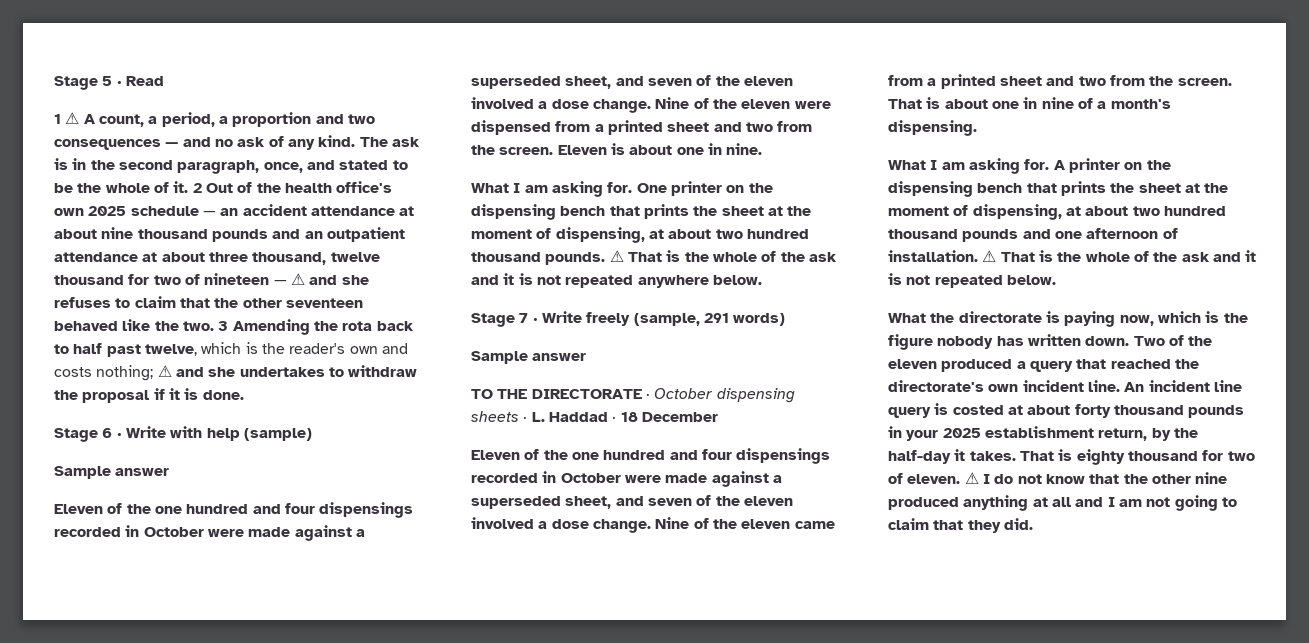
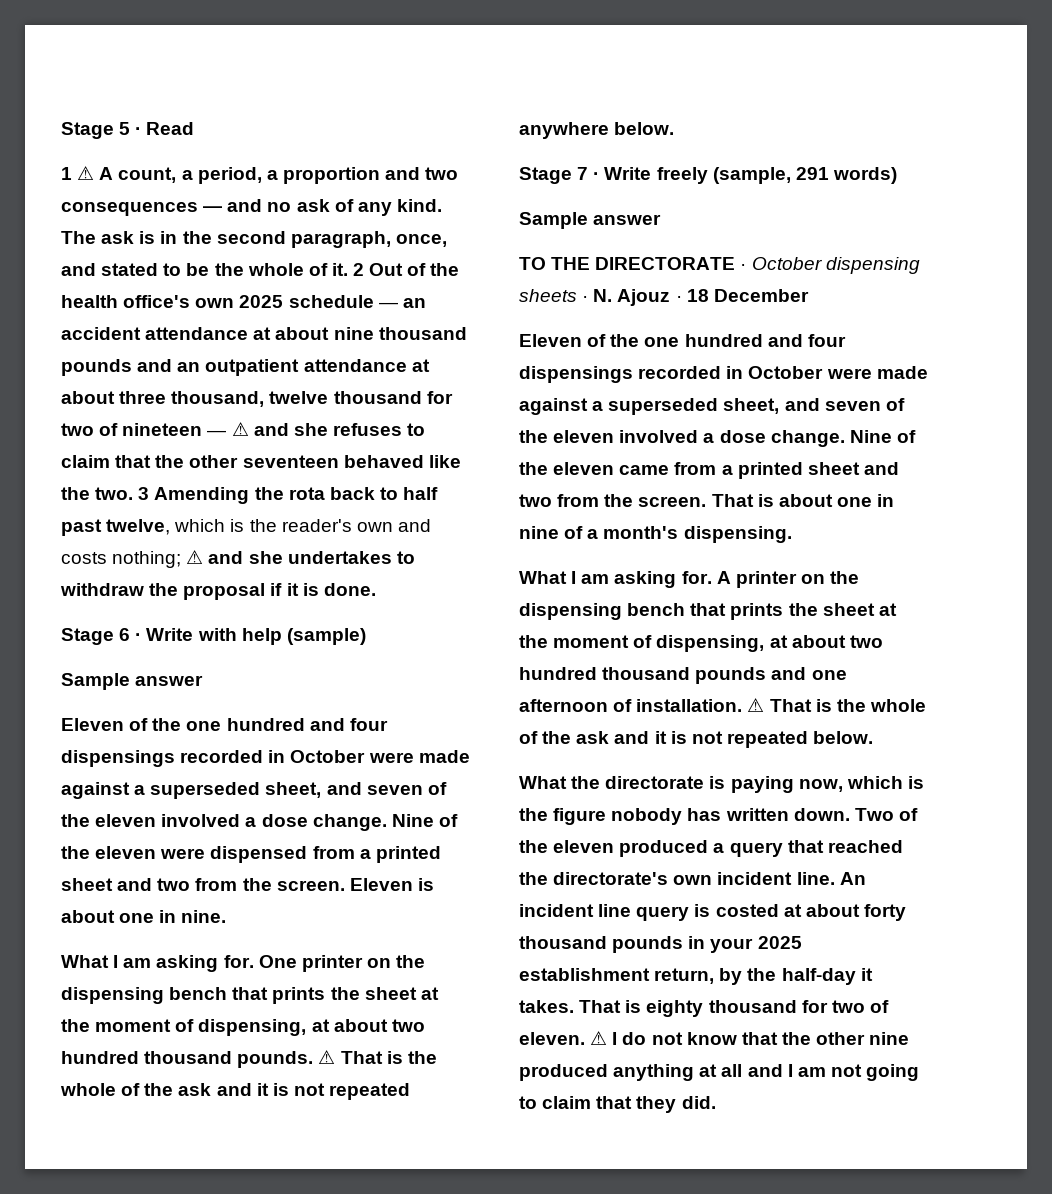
[531,412,608,422] L. Haddad -> [593,289,671,306] N. Ajouz

